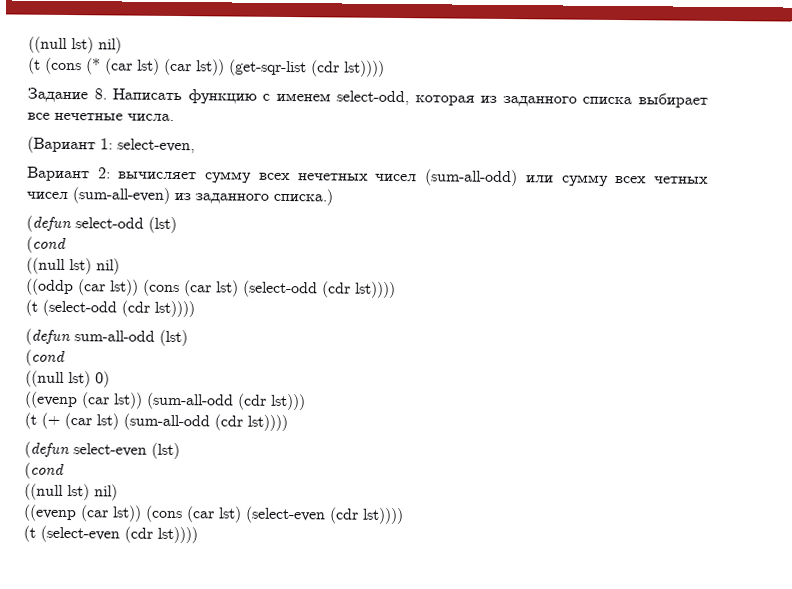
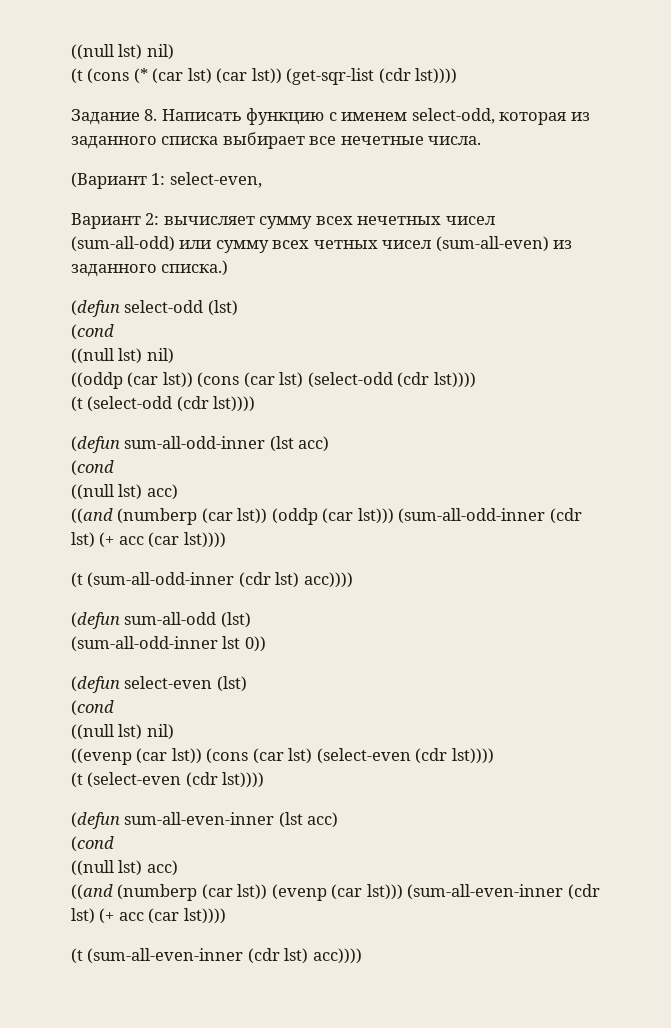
[74,329,188,347] [25,349,65,366] [25,370,110,388] [24,391,306,411] [24,412,288,432] sum-all-odd (lst) // (cond // ((null lst) 0) // ((evenp (car lst)) (sum-all-odd (cdr lst))) // (t (+ (car lst) (sum-all-odd (cdr lst)))) -> [124,436,330,452] [71,460,114,476] [71,484,178,500] [71,508,582,525] [71,532,226,548] [71,572,353,588] [71,612,251,629] [71,636,266,652] sum-all-odd-inner (lst acc) // (cond // ((null lst) acc) // ((and (numberp (car lst)) (oddp (car lst))) (sum-all-odd-inner (cdr lst) (+ acc (car lst)))) // (t (sum-all-odd-inner (cdr lst) acc)))) // (defun sum-all-odd (lst) // (sum-all-odd-inner lst 0))
(198, 535) none -> [71,812,339,829] [71,836,114,852] [71,860,178,876] [71,884,600,901] [71,908,226,924] [71,948,362,964] // (defun sum-all-even-inner (lst acc) // (cond // ((null lst) acc) // ((and (numberp (car lst)) (evenp (car lst))) (sum-all-even-inner (cdr lst) (+ acc (car lst)))) // (t (sum-all-even-inner (cdr lst) acc))))

